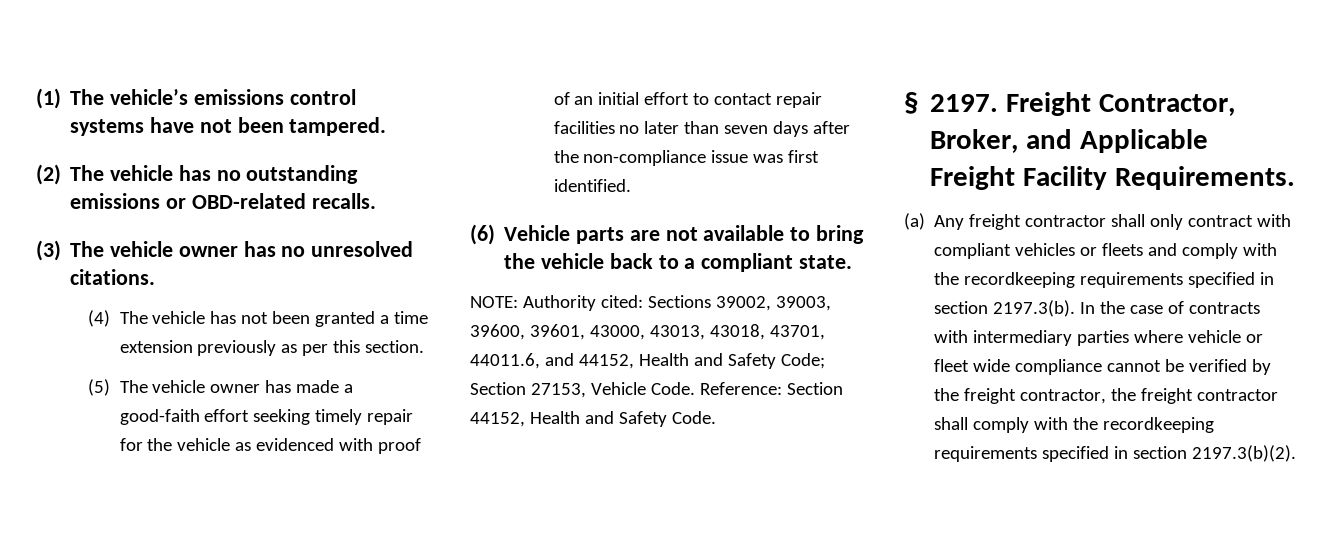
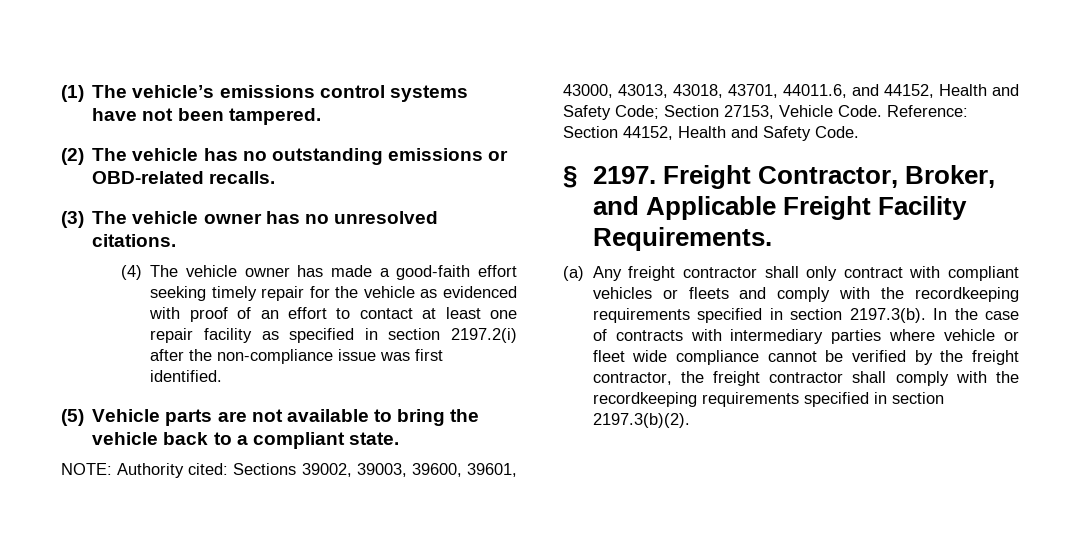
[210,311,429,327] [119,340,425,356] [88,379,206,396] has not been granted a time extension previously as per this section. // (5) The vehicle -> (238, 271) none
[598,92,640,105] initial -> (279, 314) none
[776,92,823,108] [553,121,809,137] repair facilities no later than seven days -> [422,307,517,319] [150,328,517,343] at least one repair facility as specified in section 2197.2(i)
[470,224,495,245] (6) -> [61,409,84,426] (5)

